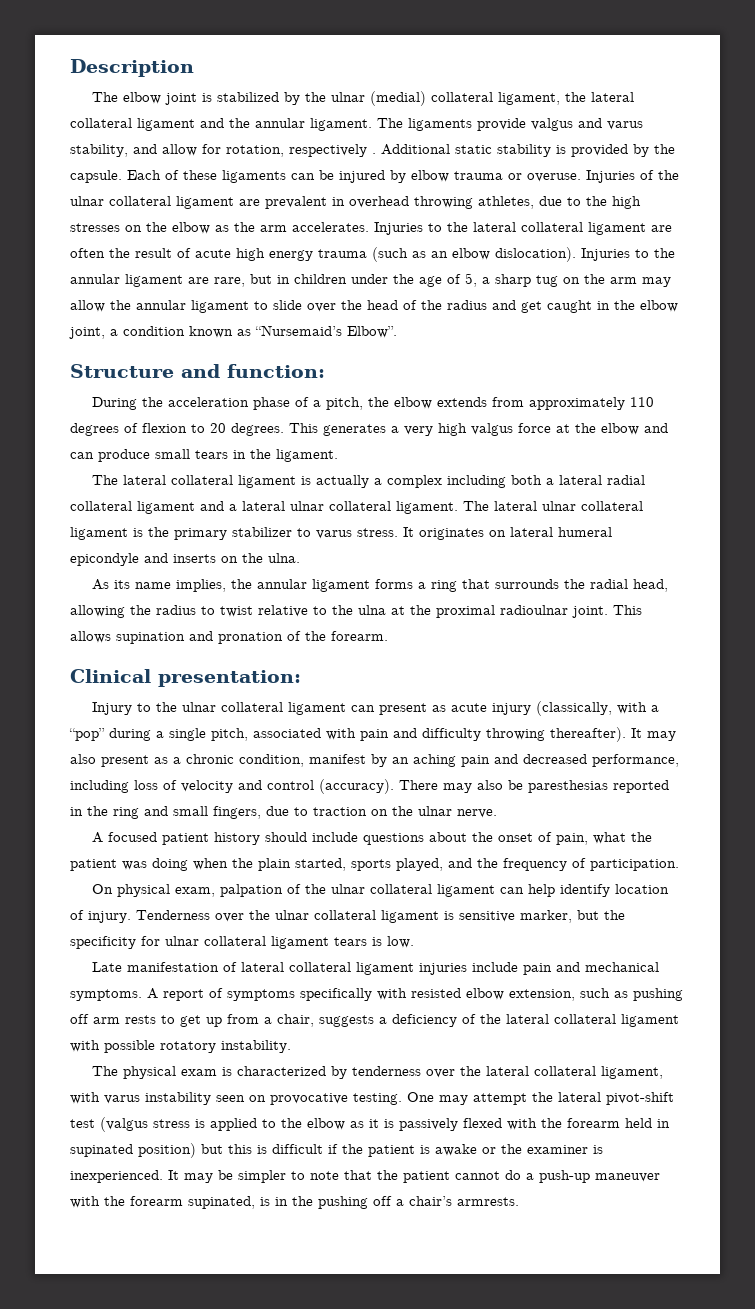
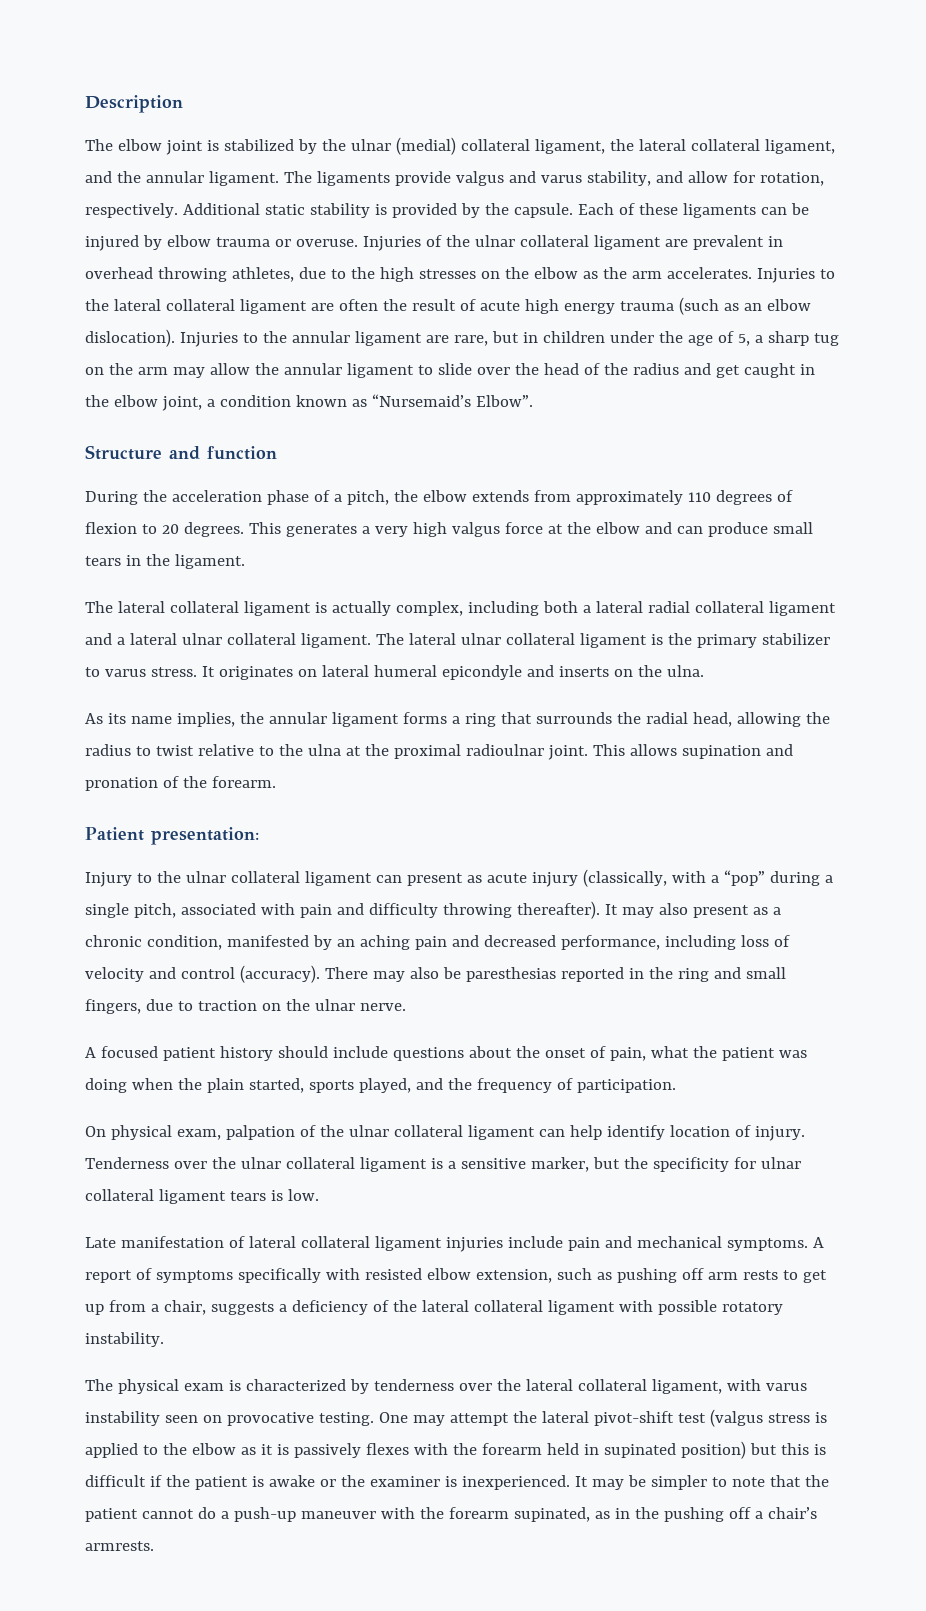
[137,118,195,131] ligament -> [764,139,835,154] ligament,
[289,144,376,157] respectively . -> [85,203,178,218] respectively.
[227,364,325,378] function: -> [207,446,277,460] function
[374,475,443,488] a complex -> [395,601,463,616] complex,
[70,669,151,683] Clinical -> [85,827,144,841] Patient
[309,754,366,764] manifest -> [226,935,309,947] manifested
(454, 915) none -> [447,1161,456,1169] a
[463,1118,502,1128] flexed -> [365,1443,409,1455] flexes
[260,1197,270,1206] is -> [594,1511,610,1519] as

